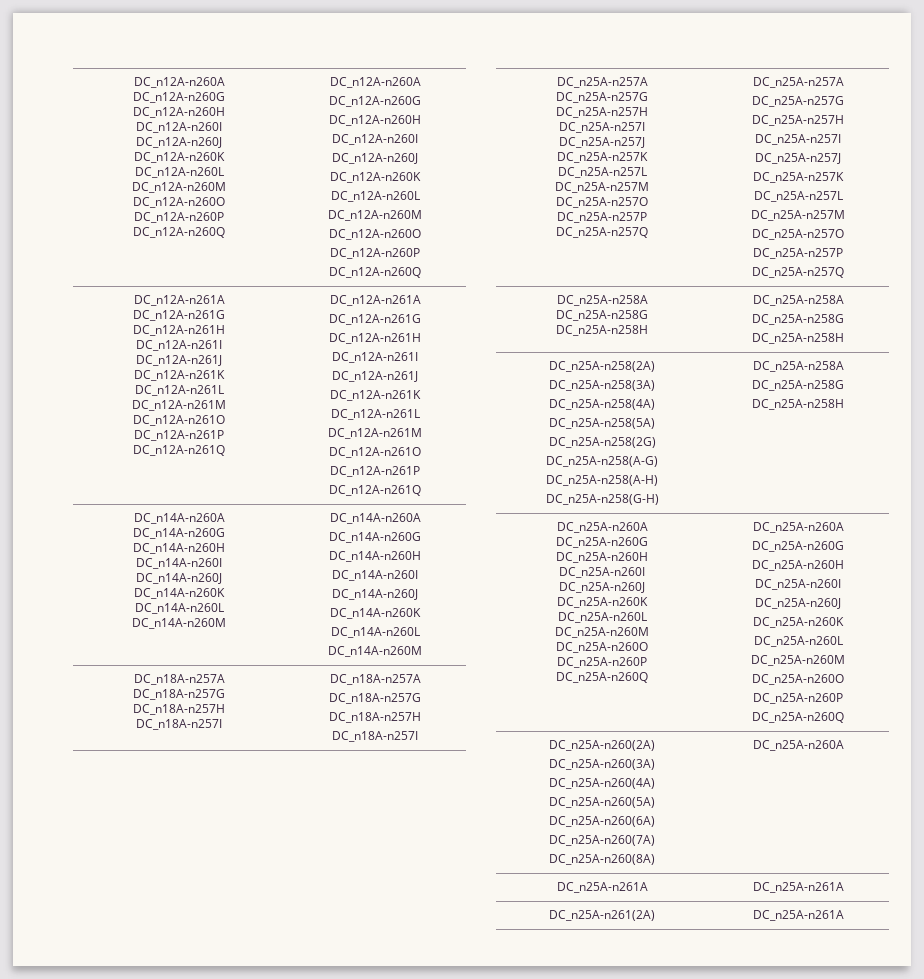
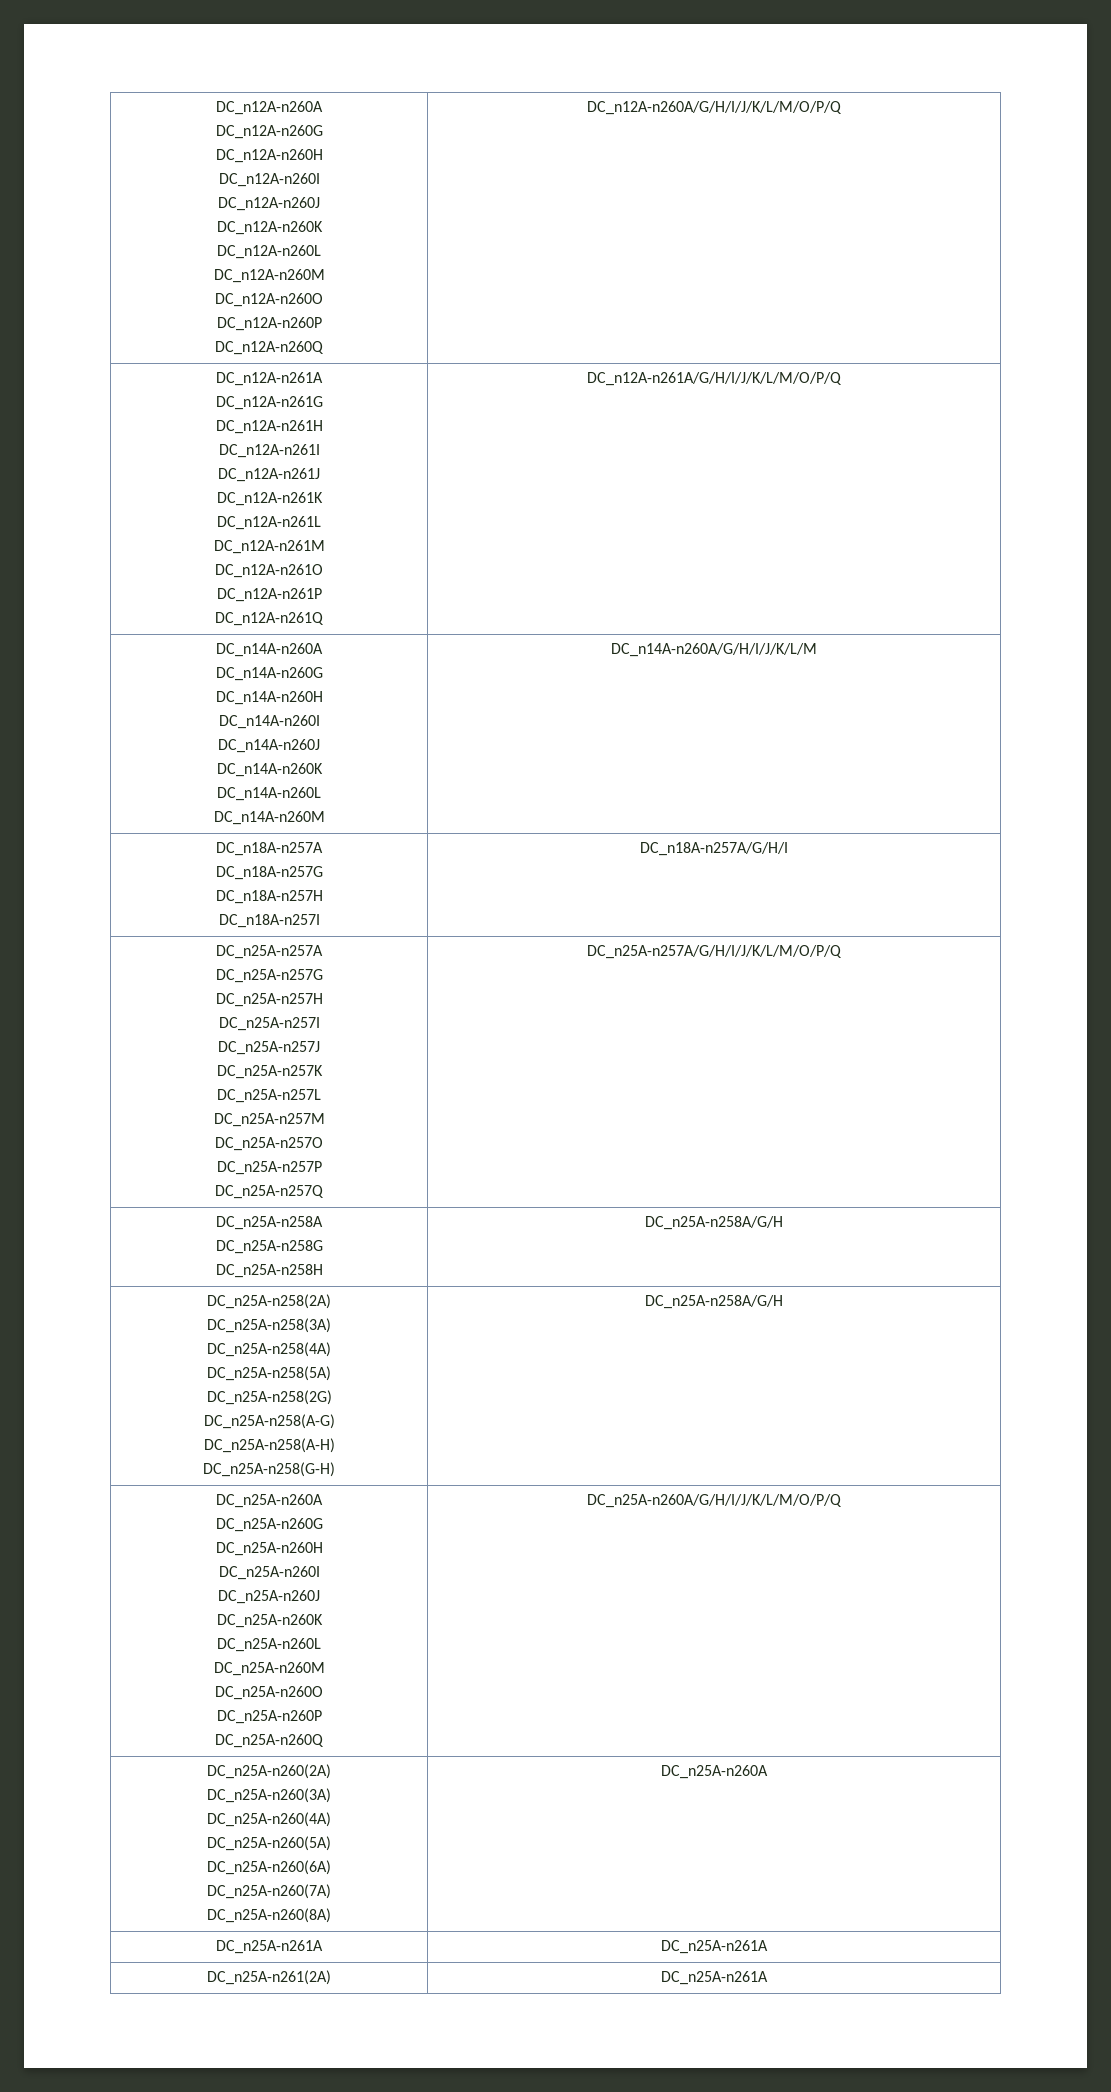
[329,77,421,88] [329,96,421,107] [329,115,421,126] [332,134,418,145] [332,153,418,164] [330,172,421,183] [330,191,420,202] [328,210,422,221] [329,229,421,240] [330,248,420,259] [329,267,421,278] DC_n12A-n260A // DC_n12A-n260G // DC_n12A-n260H // DC_n12A-n260I // DC_n12A-n260J // DC_n12A-n260K // DC_n12A-n260L // DC_n12A-n260M // DC_n12A-n260O // DC_n12A-n260P // DC_n12A-n260Q -> [587,101,842,115] DC_n12A-n260A/G/H/I/J/K/L/M/O/P/Q
[329,295,421,306] [329,314,421,325] [329,333,421,344] [332,352,418,363] [332,371,418,382] [330,390,421,401] [330,409,420,420] [328,428,422,439] [329,447,421,458] [330,466,420,477] [329,485,421,496] DC_n12A-n261A // DC_n12A-n261G // DC_n12A-n261H // DC_n12A-n261I // DC_n12A-n261J // DC_n12A-n261K // DC_n12A-n261L // DC_n12A-n261M // DC_n12A-n261O // DC_n12A-n261P // DC_n12A-n261Q -> [587,372,842,386] DC_n12A-n261A/G/H/I/J/K/L/M/O/P/Q
[329,513,421,524] [329,532,421,543] [329,551,421,562] [332,570,418,581] [332,589,418,600] [330,608,421,619] [330,627,420,638] [328,646,422,657] DC_n14A-n260A // DC_n14A-n260G // DC_n14A-n260H // DC_n14A-n260I // DC_n14A-n260J // DC_n14A-n260K // DC_n14A-n260L // DC_n14A-n260M -> [611,643,817,657] DC_n14A-n260A/G/H/I/J/K/L/M
[329,674,421,685] [329,693,421,704] [329,712,421,723] [332,731,418,742] DC_n18A-n257A // DC_n18A-n257G // DC_n18A-n257H // DC_n18A-n257I -> [640,842,789,856] DC_n18A-n257A/G/H/I
[752,77,844,88] [752,96,844,107] [752,115,844,126] [755,134,841,145] [755,153,841,164] [753,172,844,183] [753,191,843,202] [751,210,845,221] [752,229,844,240] [753,248,843,259] [752,267,844,278] DC_n25A-n257A // DC_n25A-n257G // DC_n25A-n257H // DC_n25A-n257I // DC_n25A-n257J // DC_n25A-n257K // DC_n25A-n257L // DC_n25A-n257M // DC_n25A-n257O // DC_n25A-n257P // DC_n25A-n257Q -> [587,945,842,959] DC_n25A-n257A/G/H/I/J/K/L/M/O/P/Q
[752,295,844,306] [752,314,844,325] [752,333,844,344] DC_n25A-n258A // DC_n25A-n258G // DC_n25A-n258H -> [645,1216,784,1230] DC_n25A-n258A/G/H
[752,361,844,372] [752,380,844,391] [752,399,844,410] DC_n25A-n258A // DC_n25A-n258G // DC_n25A-n258H -> [645,1295,784,1309] DC_n25A-n258A/G/H
[752,522,844,533] [752,541,844,552] [752,560,844,571] [755,579,841,590] [755,598,841,609] [753,617,844,628] [753,636,843,647] [751,655,845,666] [752,674,844,685] [753,693,843,704] [752,712,844,723] DC_n25A-n260A // DC_n25A-n260G // DC_n25A-n260H // DC_n25A-n260I // DC_n25A-n260J // DC_n25A-n260K // DC_n25A-n260L // DC_n25A-n260M // DC_n25A-n260O // DC_n25A-n260P // DC_n25A-n260Q -> [587,1494,842,1508] DC_n25A-n260A/G/H/I/J/K/L/M/O/P/Q

